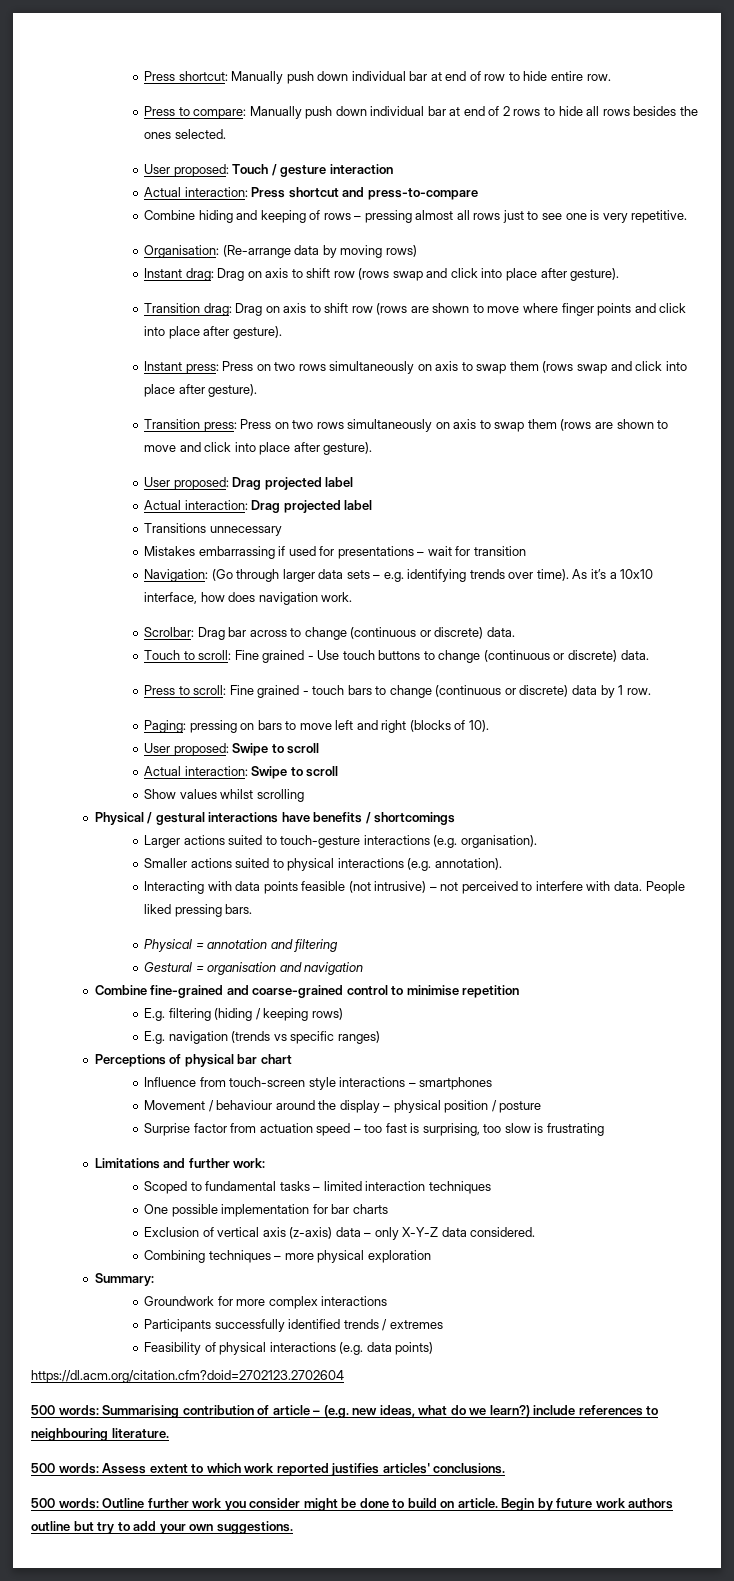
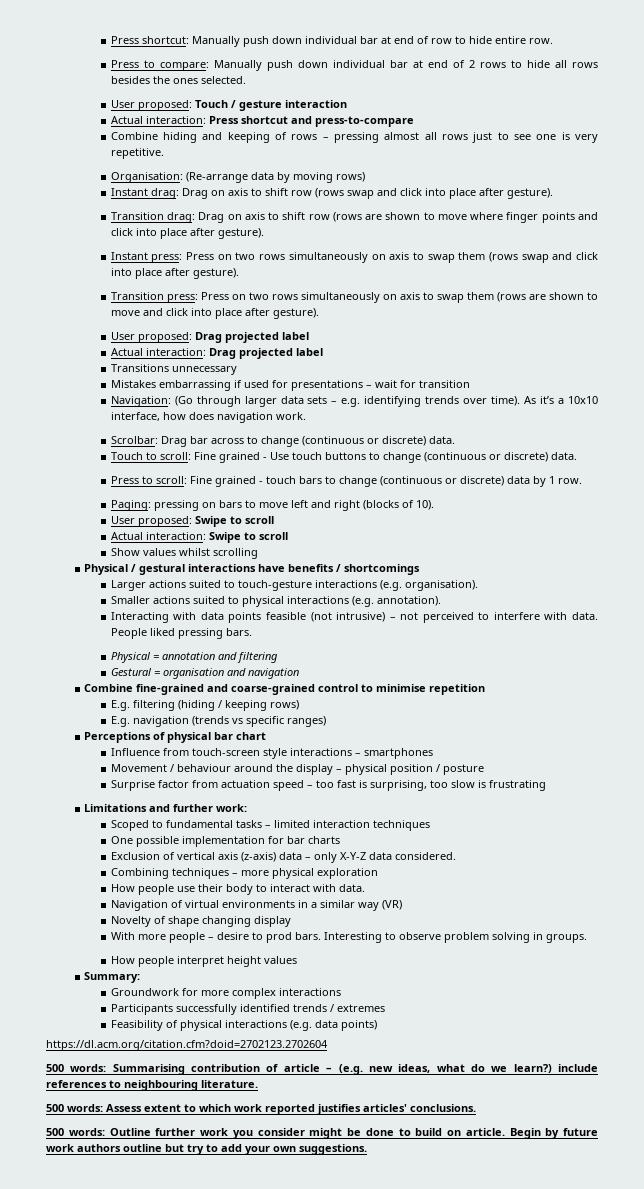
(431, 1256) none -> [110,884,365,895] [110,900,402,911] [110,916,291,927] [110,932,587,943] [110,956,297,967] // How people use their body to interact with data. // Navigation of virtual environments in a similar way (VR) // Novelty of shape changing display // With more people – desire to prod bars. Interesting to observe problem solving in groups. // How people interpret height values

